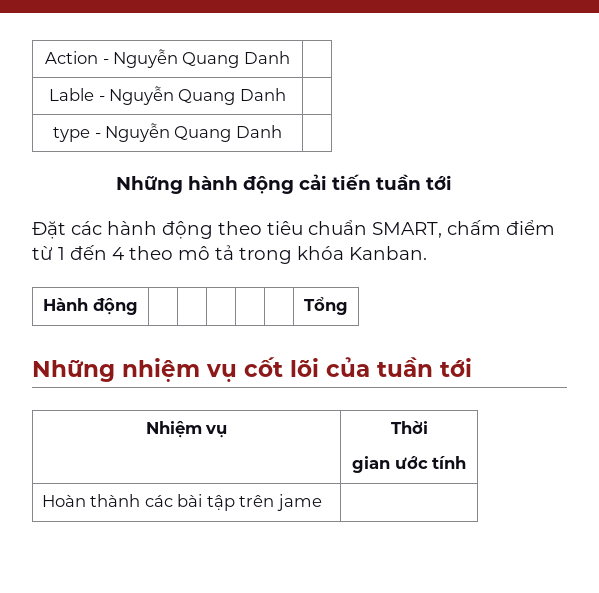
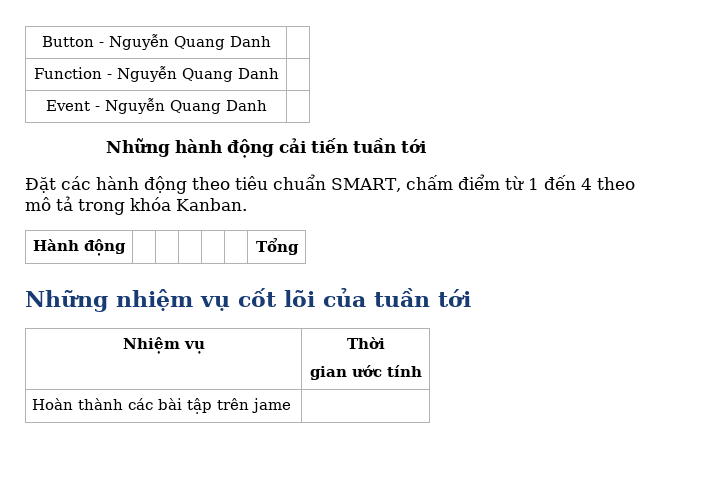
[45,49,290,68] [49,86,286,105] [53,127,91,142] Action - Nguyễn Quang Danh | // Lable - Nguyễn Quang Danh | // type -> [41,34,271,50] [33,66,279,82] [45,100,90,111] Button - Nguyễn Quang Danh | // Function - Nguyễn Quang Danh | // Event

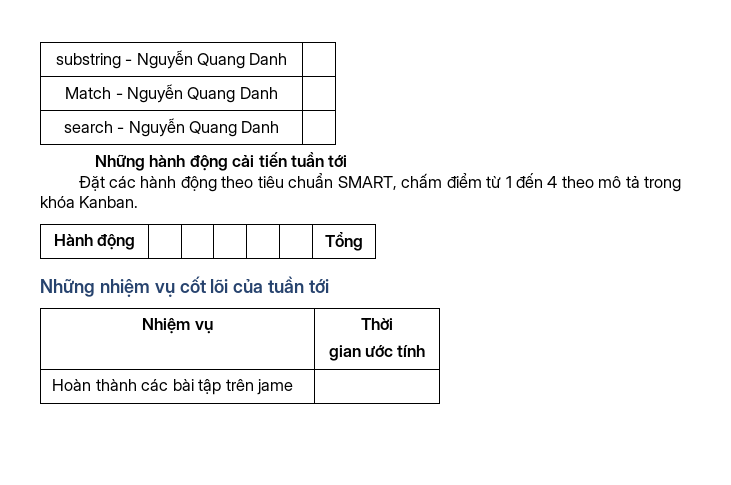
[41,34,271,50] [33,66,279,82] [45,100,90,111] Button - Nguyễn Quang Danh | // Function - Nguyễn Quang Danh | // Event -> [55,50,288,69] [65,84,278,103] [63,121,113,133] substring - Nguyễn Quang Danh | // Match - Nguyễn Quang Danh | // search

